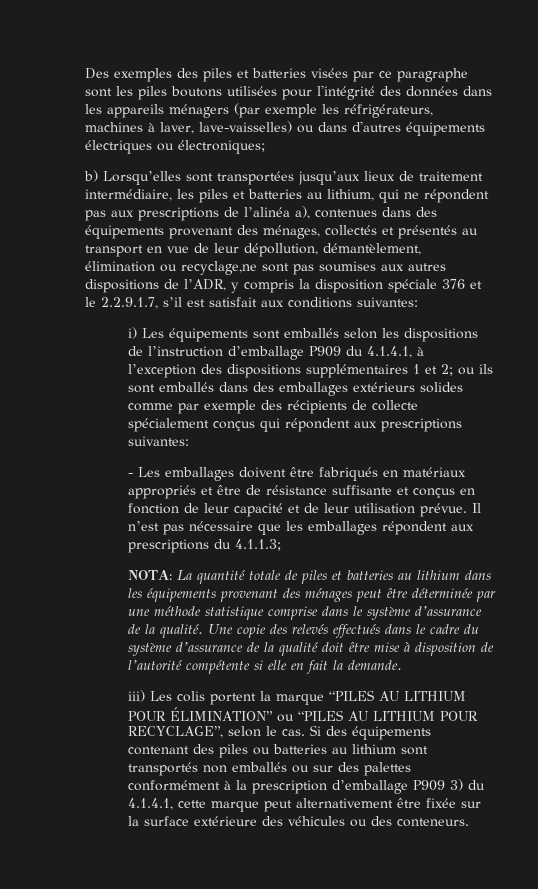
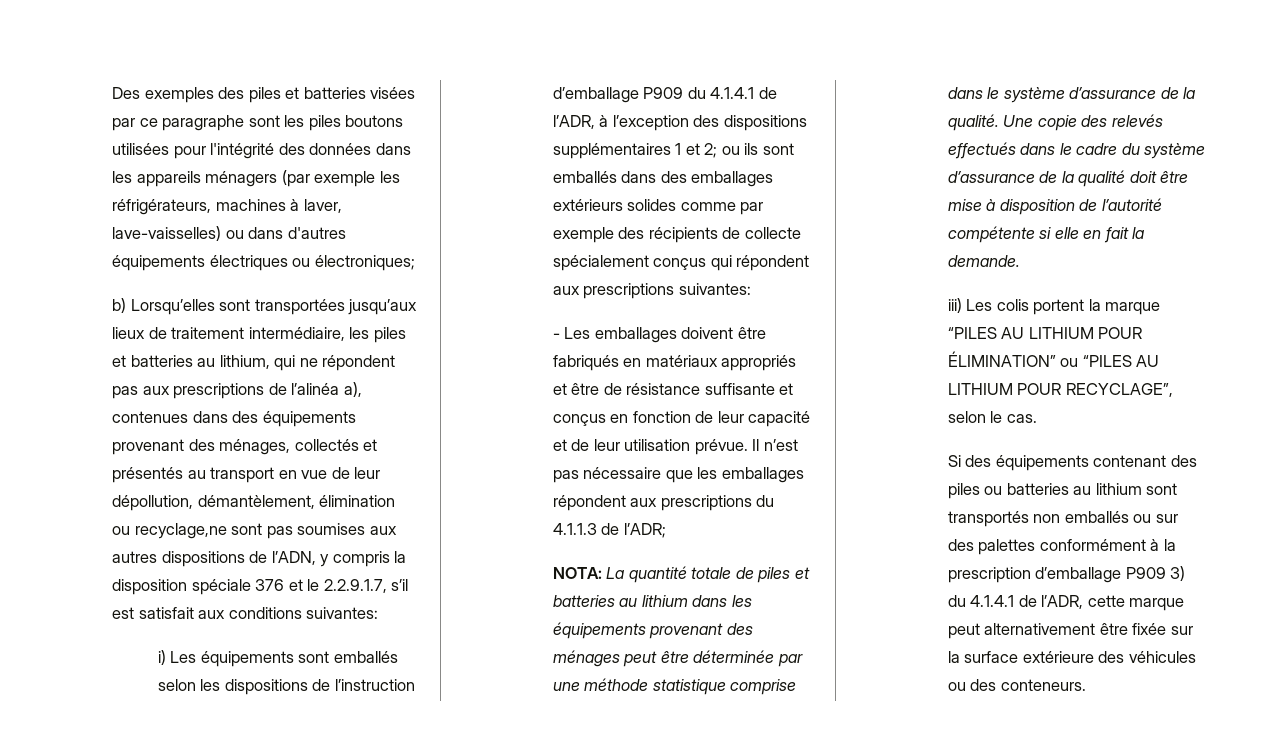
[184,279,227,291] l’ADR, -> [271,551,316,565] l’ADN,
[366,346,412,358] 4.1.4.1, -> [710,87,777,99] [552,115,595,129] 4.1.4.1 de l’ADR,
[234,539,281,551] 4.1.1.3; -> [552,523,666,538] 4.1.1.3 de l’ADR;
(305, 732) none -> (1037, 418) //
[127,798,173,810] 4.1.4.1, -> [970,595,1084,609] 4.1.4.1 de l’ADR,

